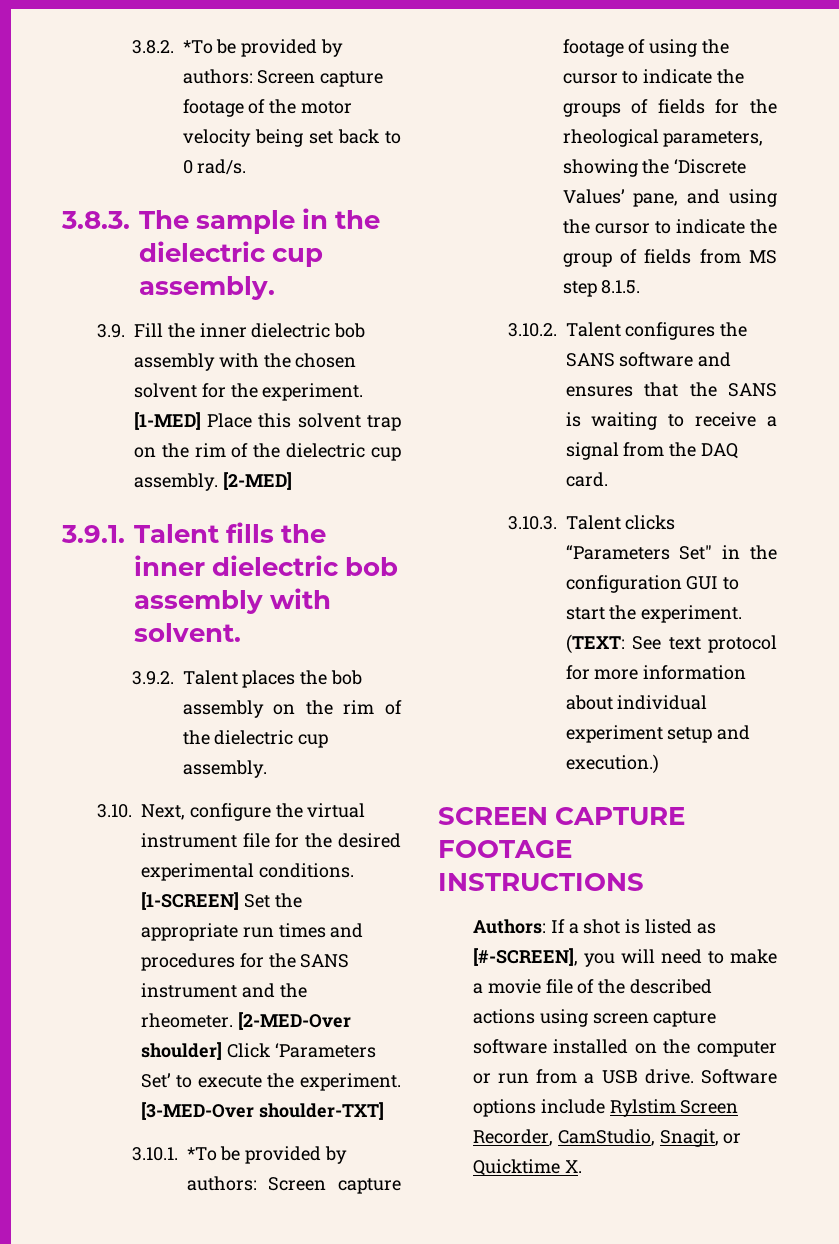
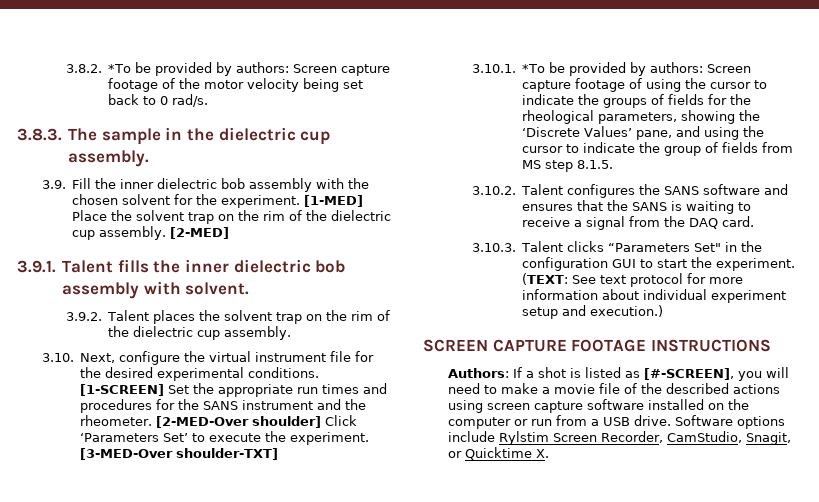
[258,413,292,428] this -> [110,210,132,221] the
[331,670,363,685] [182,700,264,718] bob assembly -> [224,310,303,324] solvent trap

